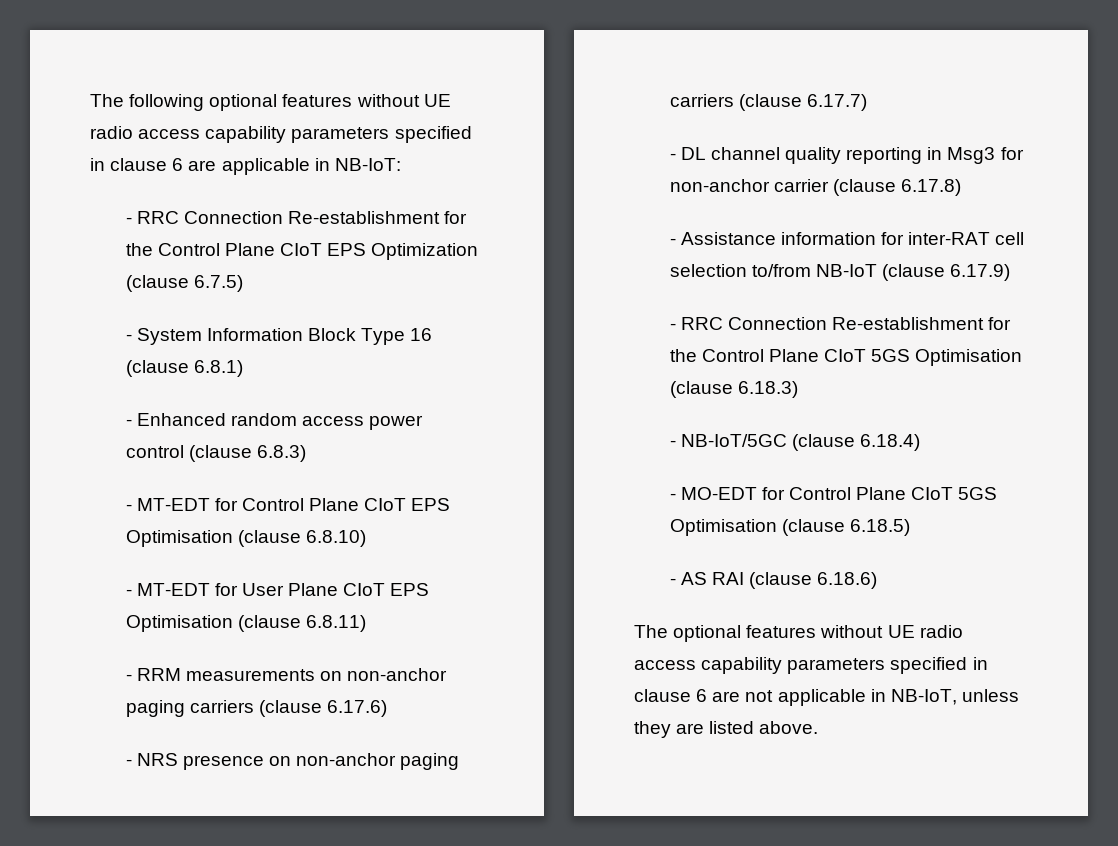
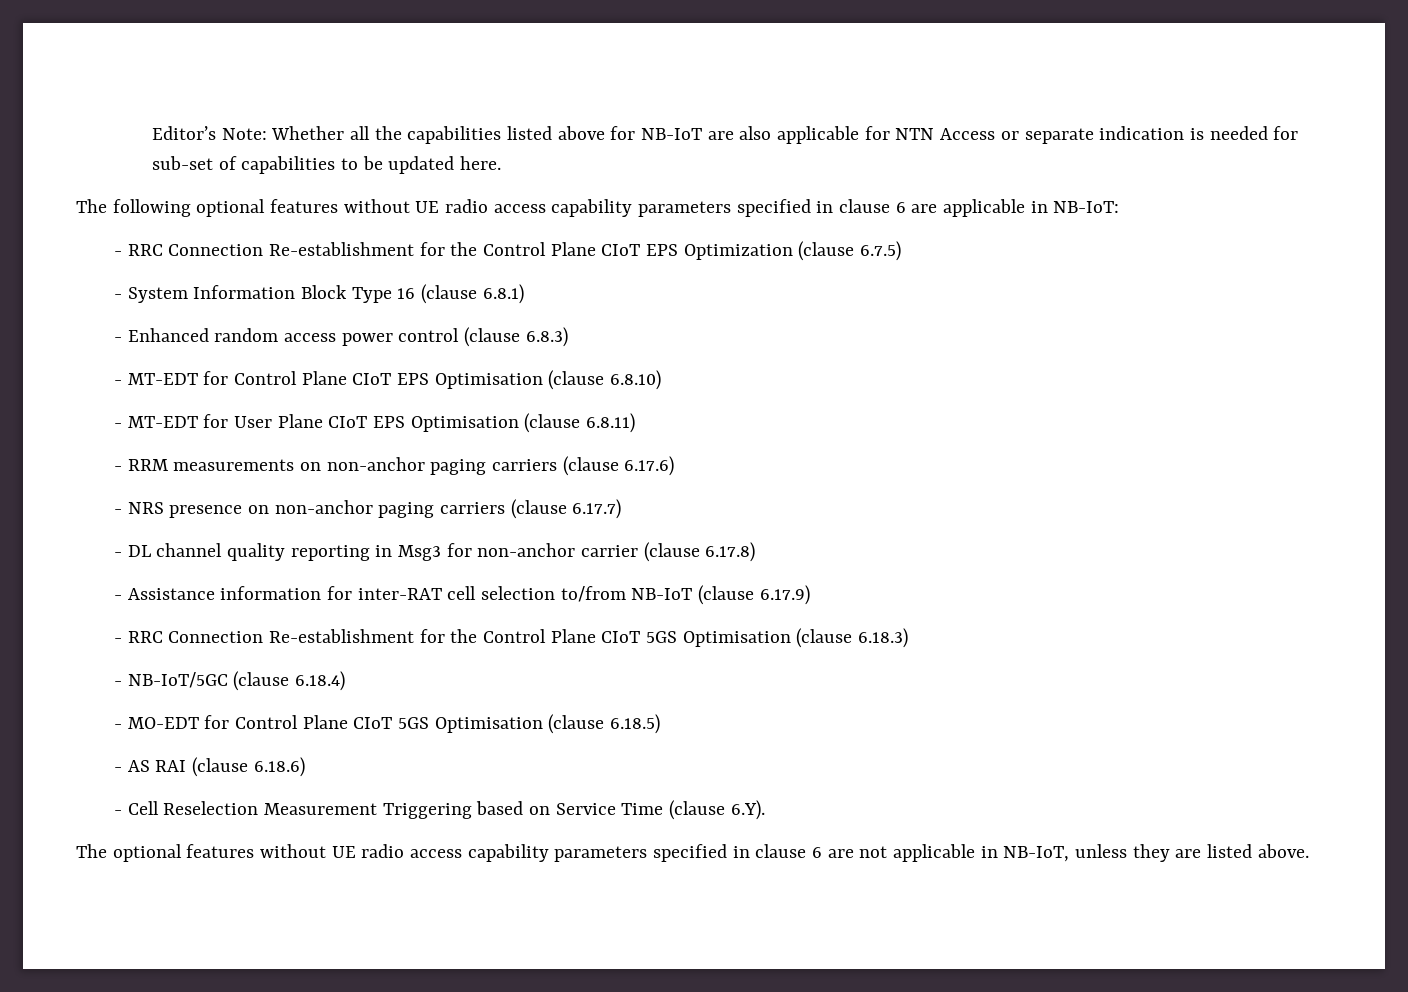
(90, 100) none -> [152,126,1299,144] [152,156,502,174] Editor’s Note: Whether all the capabilities listed above for NB-IoT are also applicable for NTN Access or separate indication is needed for sub-set of capabilities to be updated here. //
(878, 580) none -> [114,800,765,820] // - Cell Reselection Measurement Triggering based on Service Time (clause 6.Y).

